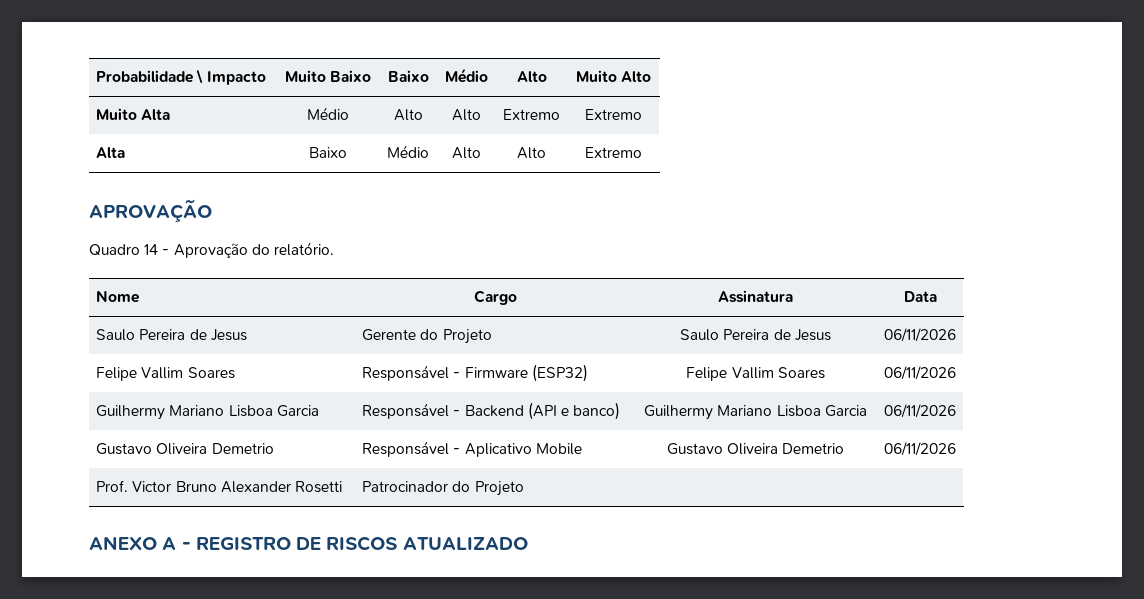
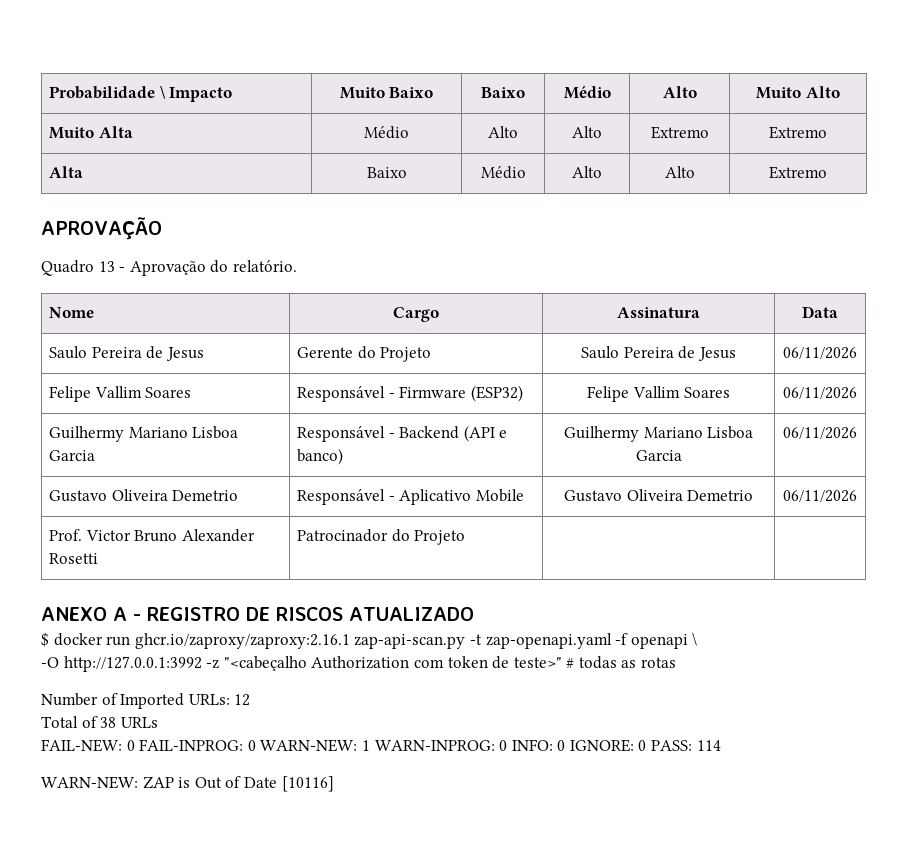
[144,244,159,255] 14 -> [98,261,115,272] 13
(528, 543) none -> [41,632,698,649] [41,656,677,672] [41,693,251,709] [41,716,158,728] [41,739,721,752] [41,776,334,792] // $ docker run ghcr.io/zaproxy/zaproxy:2.16.1 zap-api-scan.py -t zap-openapi.yaml -f openapi \ // -O http://127.0.0.1:3992 -z "<cabeçalho Authorization com token de teste>" # todas as rotas // Number of Imported URLs: 12 // Total of 38 URLs // FAIL-NEW: 0 FAIL-INPROG: 0 WARN-NEW: 1 WARN-INPROG: 0 INFO: 0 IGNORE: 0 PASS: 114 // WARN-NEW: ZAP is Out of Date [10116]

